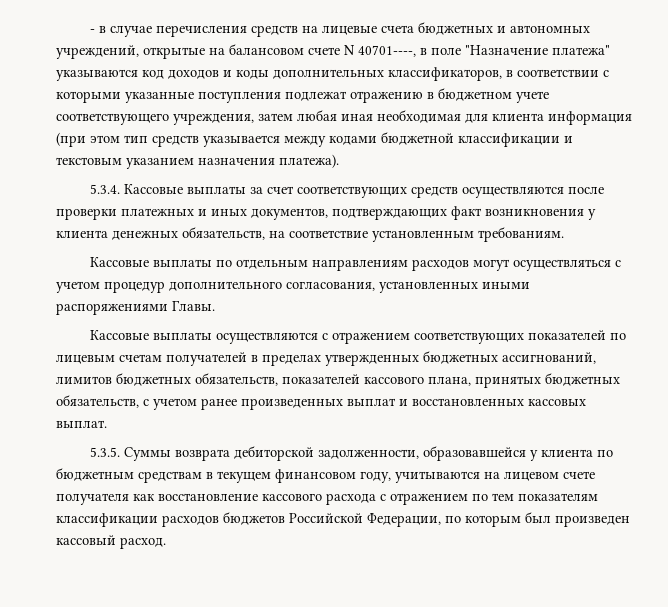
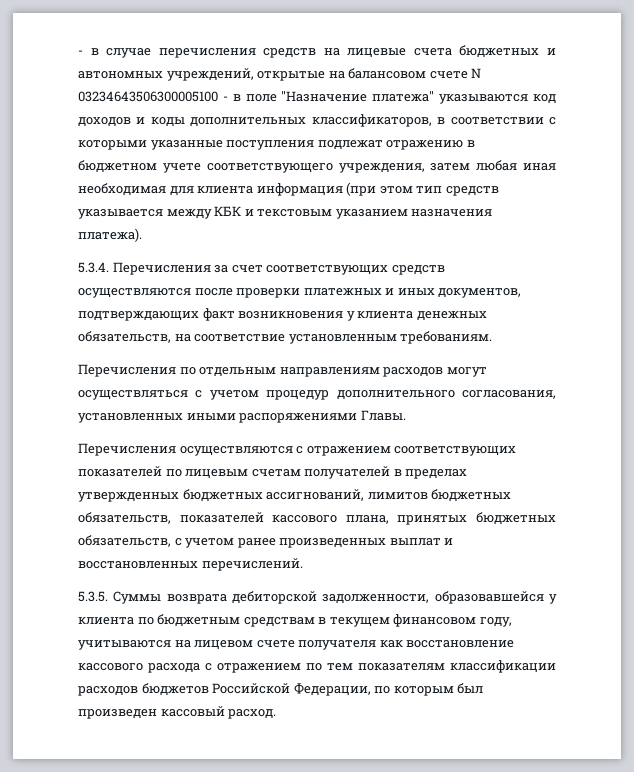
[358,45,416,57] 40701----, -> [78,91,228,102] 03234643506300005100 -
[329,132,560,147] кодами бюджетной классификации -> [214,206,242,216] КБК
[123,184,246,194] Кассовые выплаты -> [112,262,211,275] Перечисления
[89,257,212,267] Кассовые выплаты -> [78,364,176,377] Перечисления
[89,330,212,340] Кассовые выплаты -> [78,443,176,456] Перечисления
[528,399,586,406] [56,420,107,428] кассовых выплат. -> [201,558,303,571] перечислений.

